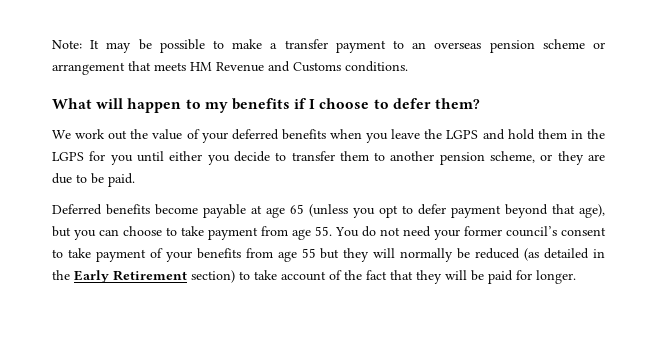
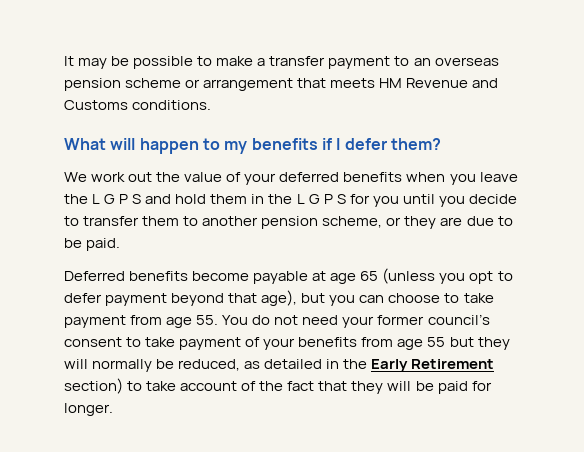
[52,40,82,49] Note: -> (64, 61) none
[319,98,389,109] choose to -> (341, 144) none
[446,130,479,139] LGPS -> [92,194,142,204] L G P S
[52,152,84,161] LGPS -> [296,194,346,204] L G P S
[169,151,203,161] either -> (435, 199) none
[475,248,540,261] reduced (as -> [178,359,261,371] reduced, as

